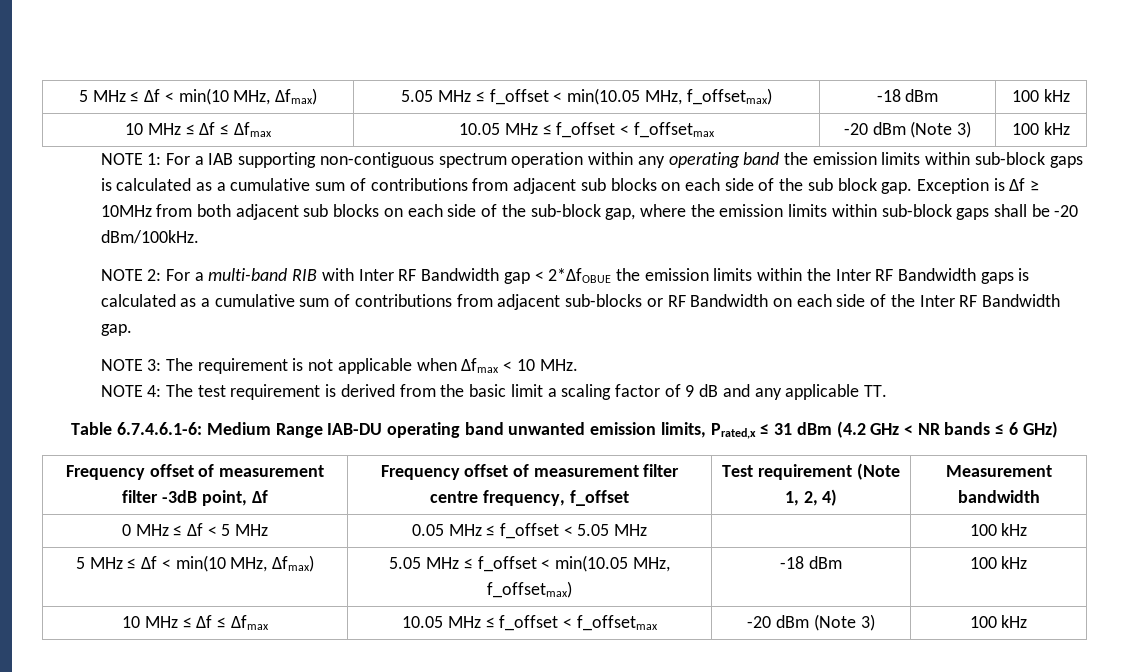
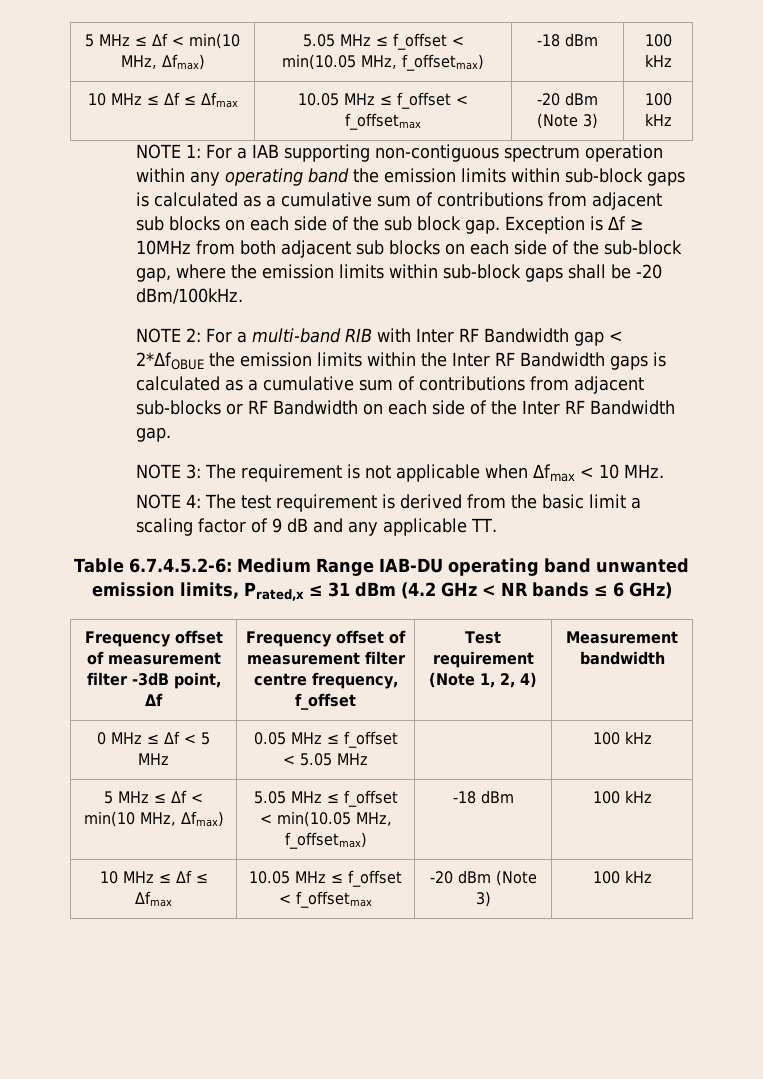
[117,422,203,435] 6.7.4.6.1-6: -> [129,558,233,573] 6.7.4.5.2-6:

